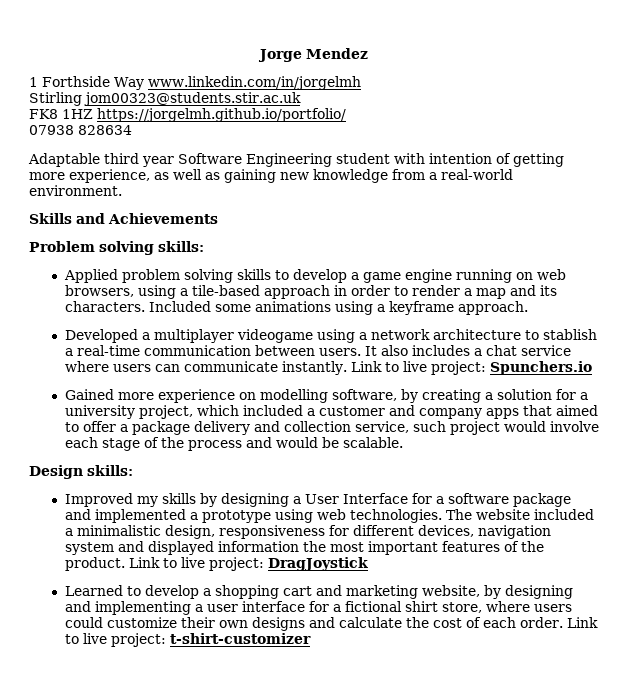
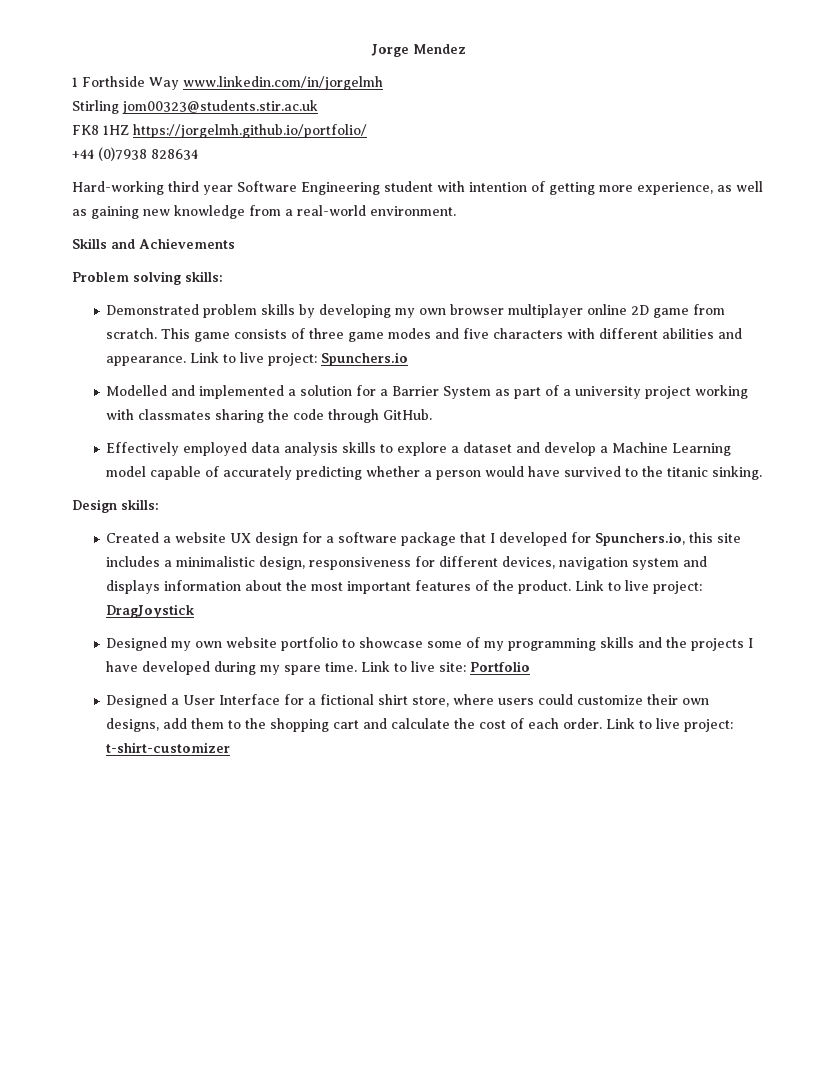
[29,125,74,135] 07938 -> [72,147,147,161] +44 (0)7938
[28,153,100,167] Adaptable -> [72,181,164,195] Hard-working
[63,269,566,283] [64,285,557,299] [64,301,528,315] [64,329,597,343] [64,345,571,356] [64,361,347,375] Applied problem solving skills to develop a game engine running on web browsers, using a tile-based approach in order to render a map and its characters. Included some animations using a keyframe approach. // Developed a multiplayer videogame using a network architecture to stablish a real-time communication between users. It also includes a chat service where users can communicate instantly. -> [106,304,726,318] [106,328,743,342] [106,356,187,366] Demonstrated problem skills by developing my own browser multiplayer online 2D game from scratch. This game consists of three game modes and five characters with different abilities and appearance.
[64,389,588,403] [64,405,598,419] [64,421,599,435] [64,437,403,451] [29,465,133,479] [64,493,571,507] [64,509,594,523] Gained more experience on modelling software, by creating a solution for a university project, which included a customer and company apps that aimed to offer a package delivery and collection service, such project would involve each stage of the process and would be scalable. // Design skills: // Improved my skills by designing a User Interface for a software package and implemented a prototype using web technologies. The website included -> [106,385,749,399] [106,409,433,423] [106,442,732,456] [106,466,763,480] [72,499,159,513] [106,532,742,546] [106,556,161,567] Modelled and implemented a solution for a Barrier System as part of a university project working with classmates sharing the code through GitHub. // Effectively employed data analysis skills to explore a dataset and develop a Machine Learning model capable of accurately predicting whether a person would have survived to the titanic sinking. // Design skills: // Created a website UX design for a software package that I developed for Spunchers.io, this site includes
[147,541,299,555] displayed information -> [106,580,283,594] displays information about
[64,585,573,599] [64,601,305,615] Learned to develop a shopping cart and marketing website, by designing and implementing a user interface -> [106,637,754,651] [106,661,531,675] [106,694,281,708] Designed my own website portfolio to showcase some of my programming skills and the projects I have developed during my spare time. Link to live site: Portfolio // Designed a User Interface
[251,617,305,631] designs -> [106,718,360,732] designs, add them to the shopping cart

